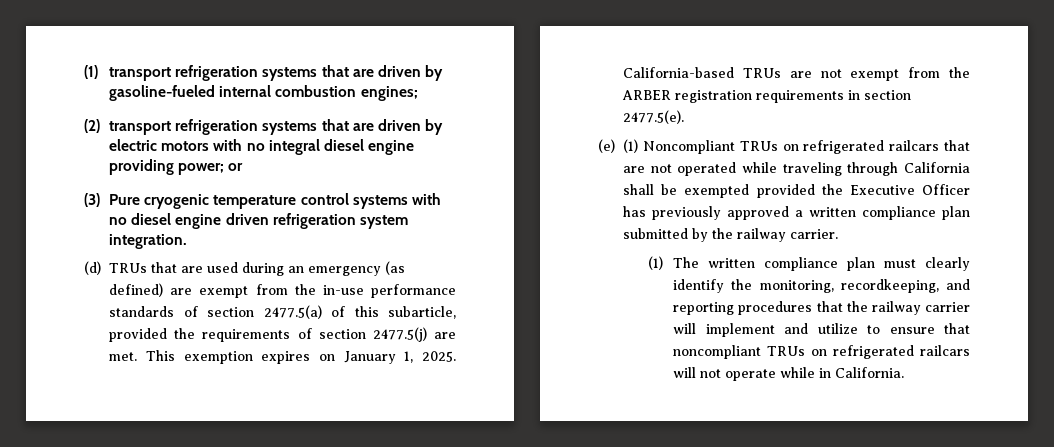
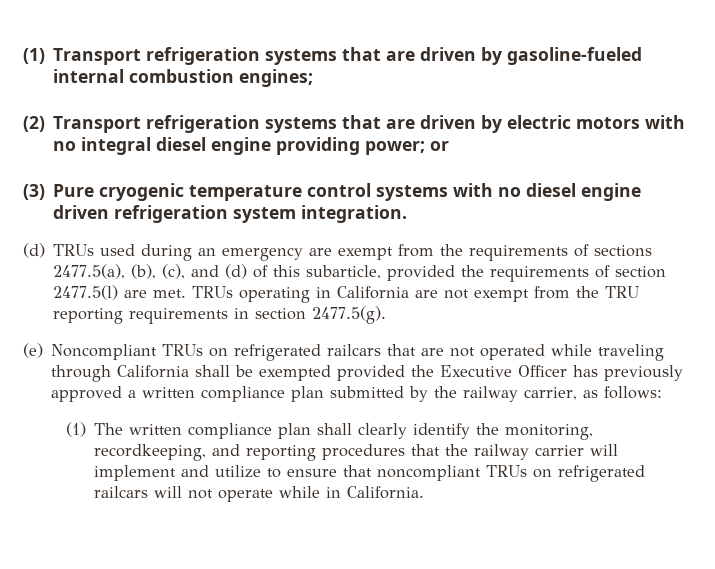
[84,65,172,81] (1) transport -> [23,48,142,65] (1) Transport
[109,121,172,135] transport -> [53,116,142,133] Transport
[151,262,204,273] that are -> (95, 250) none
[385,261,406,275] [109,283,164,297] (as defined) -> (304, 254) none
[322,284,456,298] [109,305,322,319] in-use performance standards of section 2477.5(a) -> [469,244,653,261] [53,264,248,279] requirements of sections 2477.5(a), (b), (c), and (d)
[372,327,427,342] 2477.5(j) -> [53,285,119,300] 2477.5(l)
[145,350,456,364] [623,67,781,78] This exemption expires on January 1, 2025. California-based TRUs -> [192,286,410,303] TRUs operating in California
[622,90,753,103] ARBER registration -> [605,286,640,298] [53,308,124,324] TRU reporting
[623,110,685,124] 2477.5(e). -> [312,306,387,324] 2477.5(g).
[623,139,639,153] (1) -> (43, 350) none
[790,229,839,239] carrier. -> [524,386,663,400] carrier, as follows:
[884,259,917,268] must -> [316,423,352,435] shall

